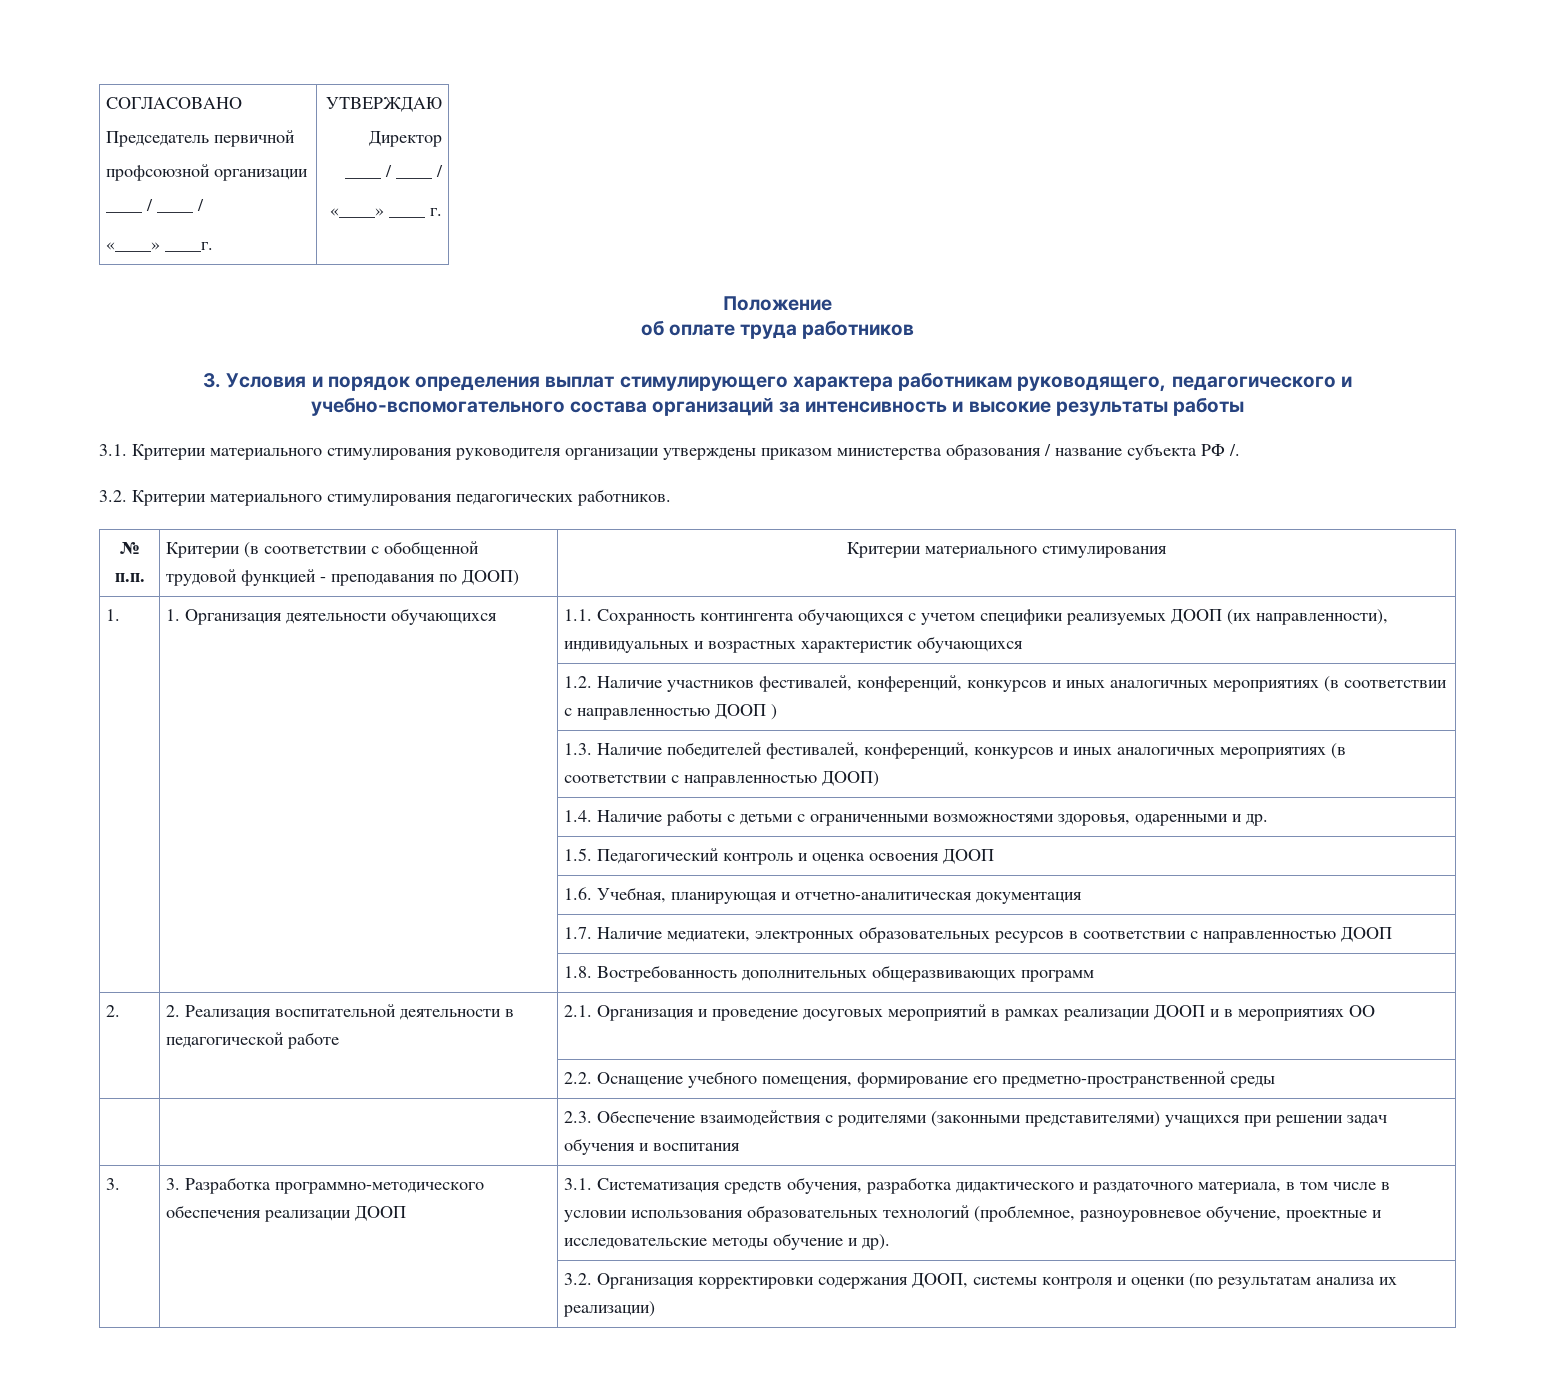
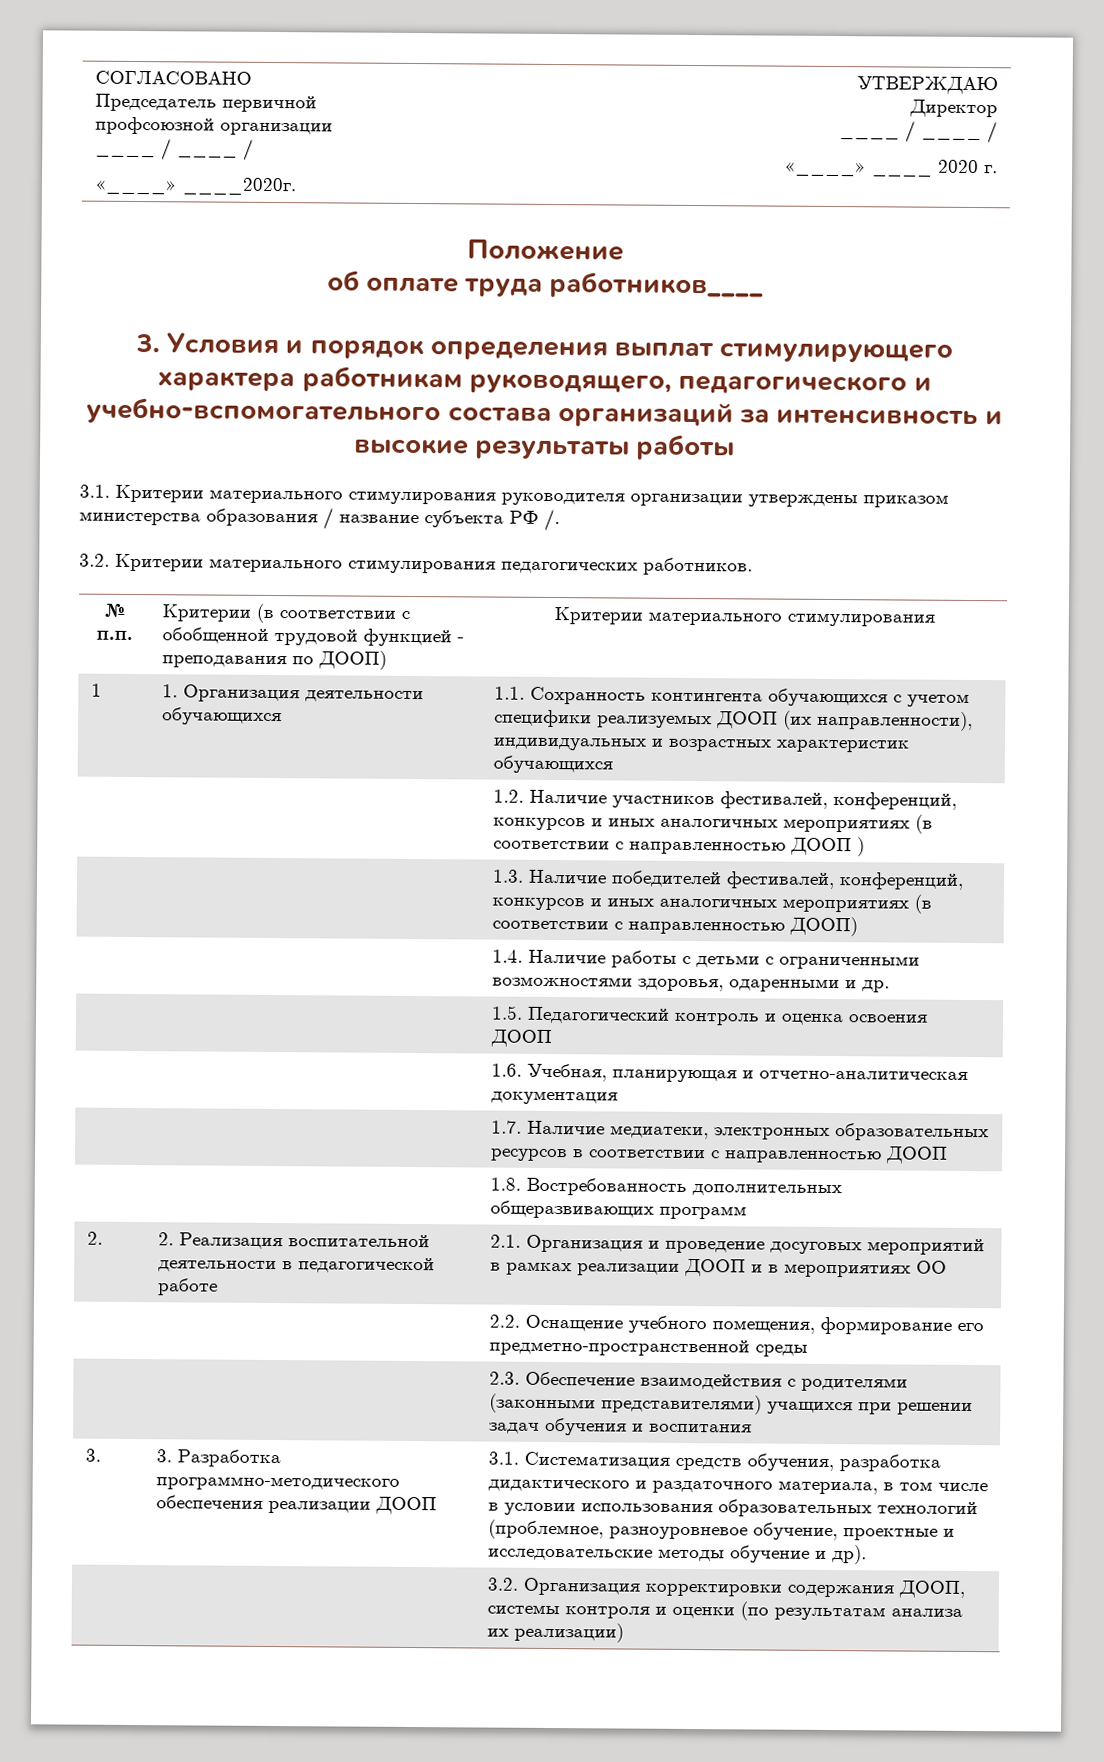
[165,242,214,252] ____г. -> [181,177,297,196] ____2020г.
(425, 217) none -> [938,159,980,174] 2020
[802,320,915,339] работников -> [549,271,765,299] работников____
[106,609,121,621] 1. -> [90,683,102,697] 1

